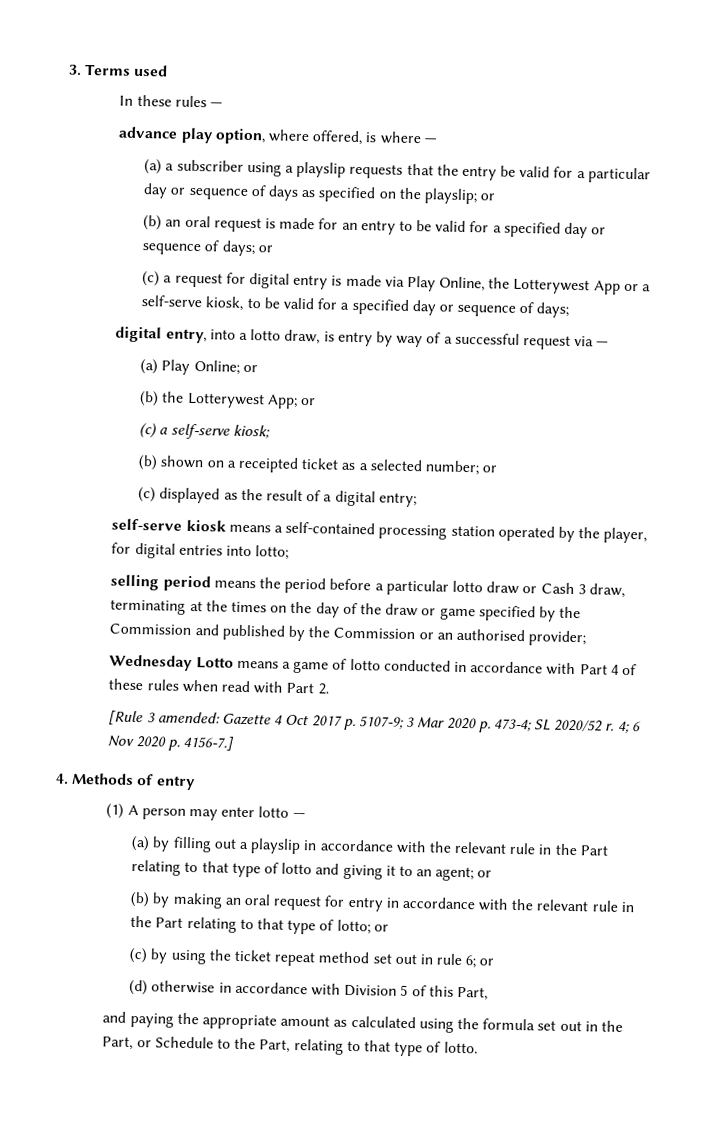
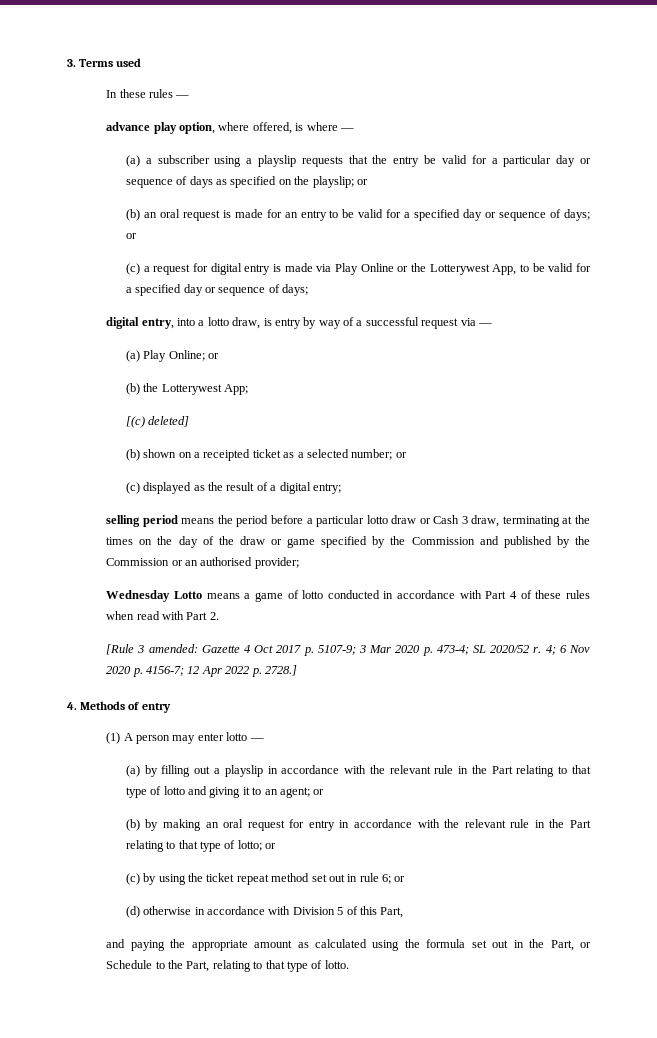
[439,276,651,295] [141,295,244,311] Online, the Lotterywest App or a self-serve kiosk, -> [360,263,517,275] Online or the Lotterywest App,
[300,397,316,406] [139,423,270,440] or // (c) a self-serve kiosk; -> [125,416,190,428] // [(c) deleted]
[111,518,648,544] [111,542,290,560] // self-serve kiosk means a self-contained processing station operated by the player, for digital entries into lotto; -> (341, 488) none
[183,735,235,751] 4156-7.] -> [145,665,297,677] 4156-7; 12 Apr 2022 p. 2728.]

